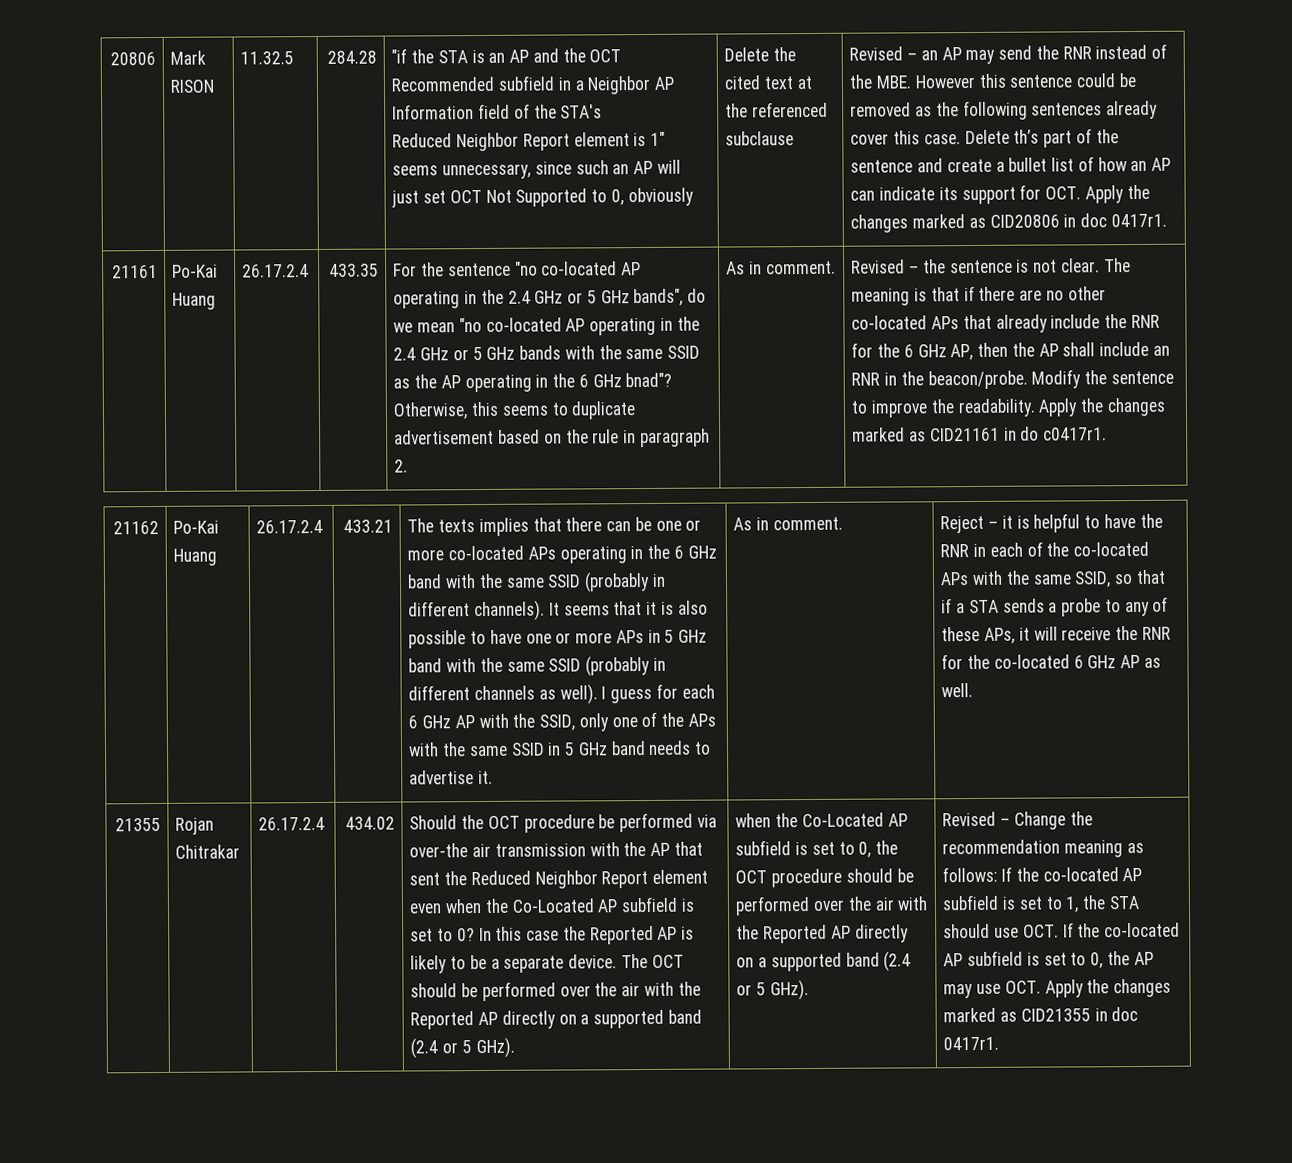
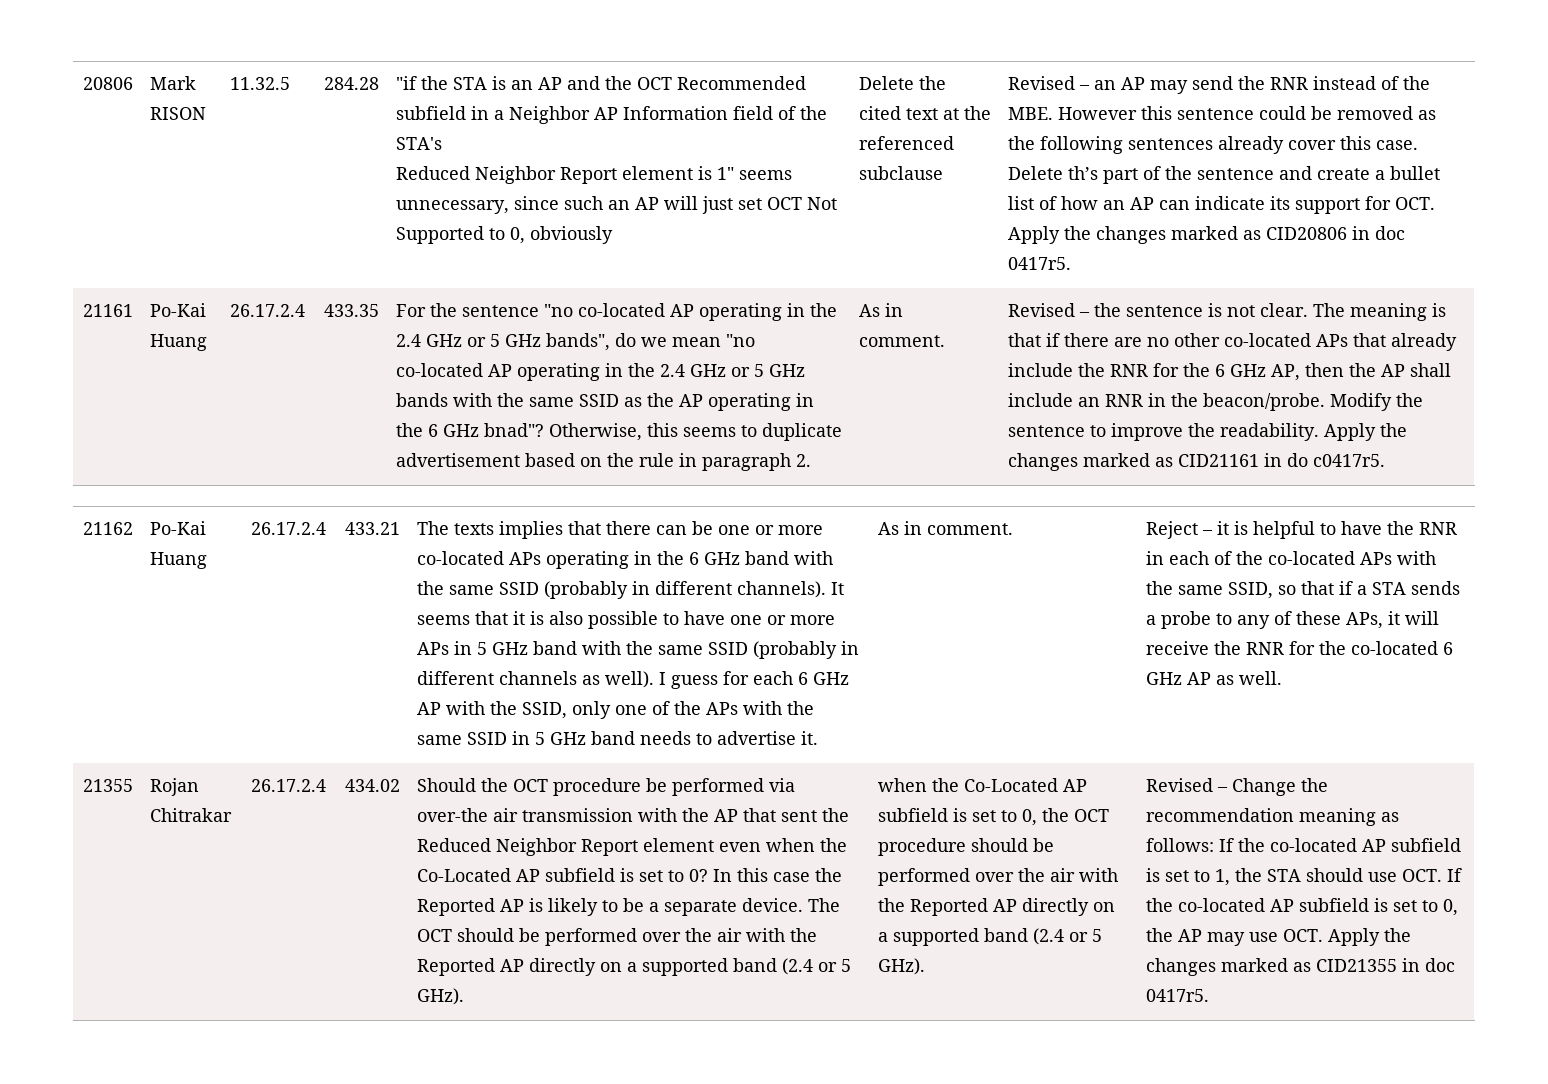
[1110,213,1167,228] 0417r1. -> [1007,257,1071,270] 0417r5.
[1043,427,1108,441] c0417r1. -> [1312,454,1385,467] c0417r5.
[943,1036,1000,1051] 0417r1. -> [1145,989,1209,1002] 0417r5.

